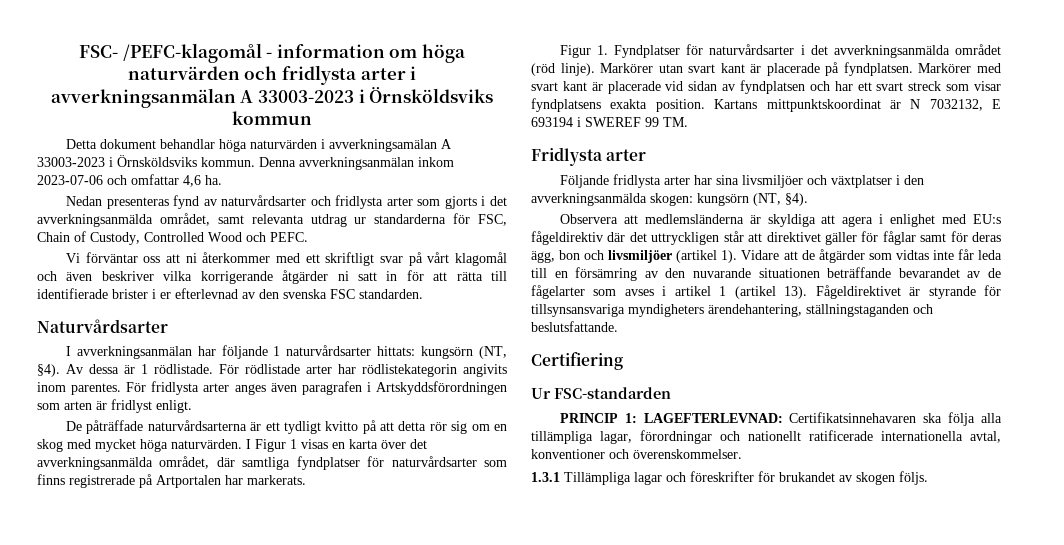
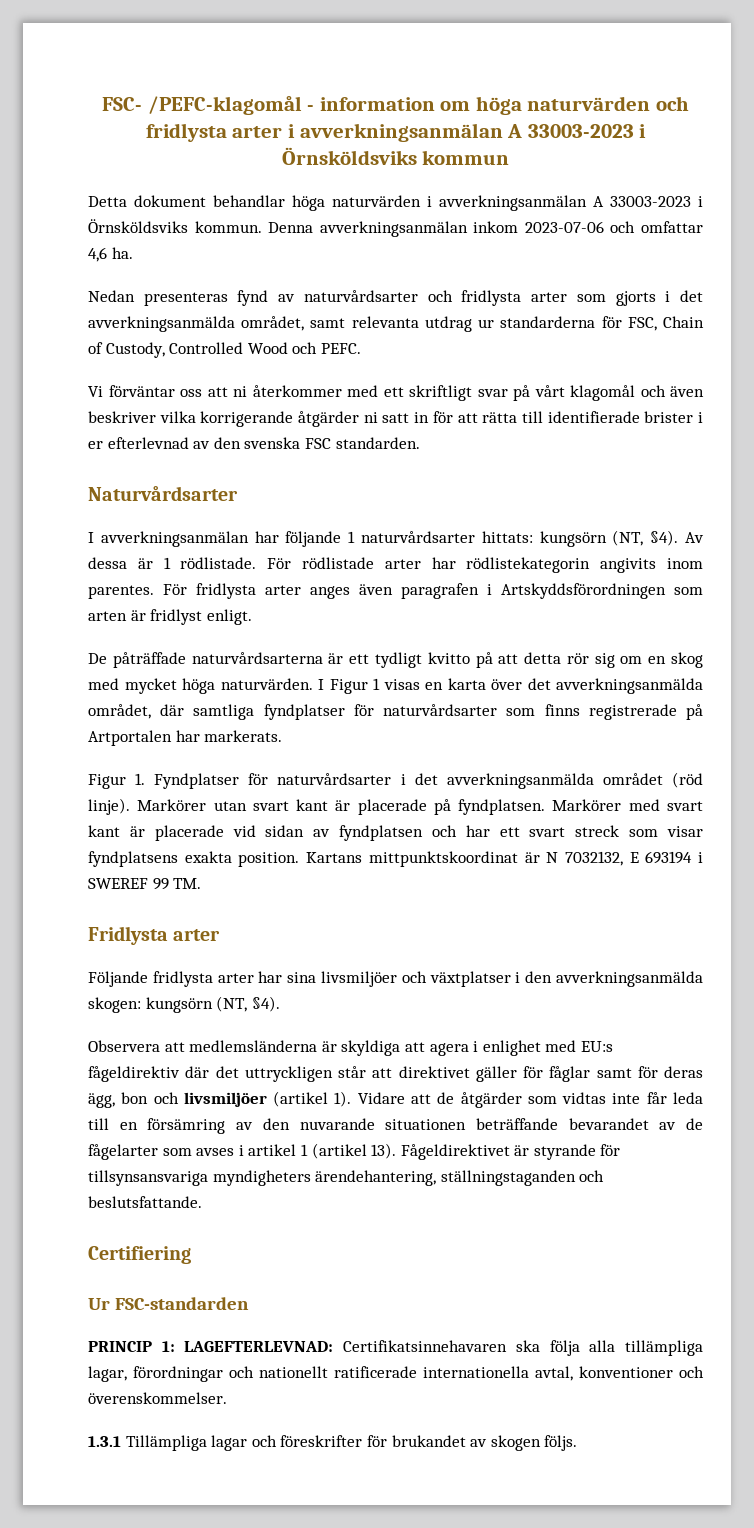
[328,139,437,152] avverkningsamälan -> [439,195,587,211] avverkningsanmälan

